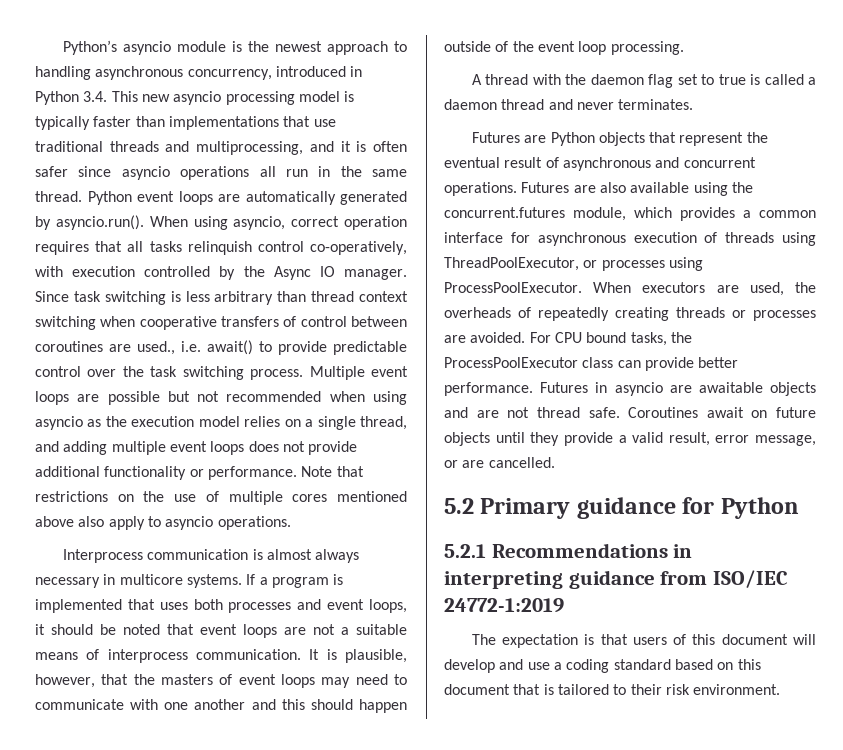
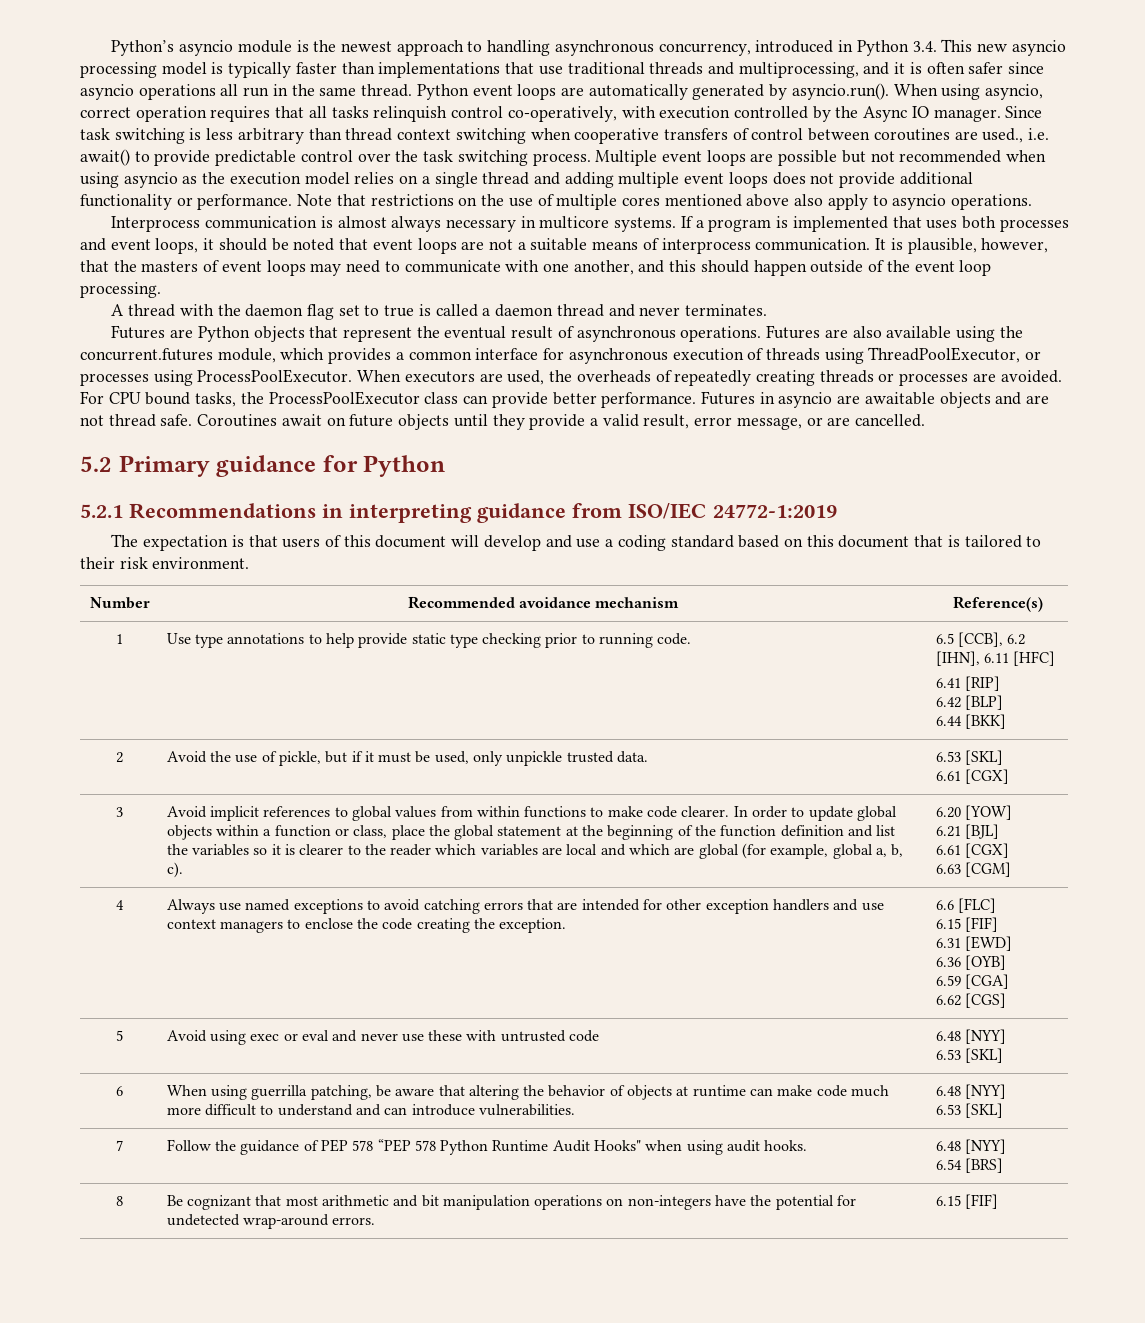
[360,416,408,430] thread, -> [482,172,530,185] thread
[194,699,246,710] another -> [573,260,634,275] another,
[655,157,756,168] and concurrent -> (676, 334) none
(781, 689) none -> [89,597,150,609] [407,596,680,609] [952,596,1043,612] [116,634,123,644] [166,633,692,648] [935,632,1026,647] [935,651,1056,666] [935,676,1000,691] [935,695,1003,710] [935,714,1006,729] [116,752,123,763] [166,751,649,766] [935,750,1003,765] [935,769,1009,784] [116,807,123,817] [166,806,898,821] [166,825,896,840] [166,843,904,859] [166,862,183,878] [935,805,1012,820] [935,824,999,839] [935,843,1009,858] [935,862,1011,877] [116,900,124,910] [166,899,884,914] [166,918,567,933] [935,898,996,913] [935,917,998,932] [935,936,1012,951] [935,955,1006,970] [935,974,1009,989] [935,993,1006,1008] [116,1030,123,1041] [166,1030,600,1045] [935,1029,1006,1044] [935,1048,1003,1063] [116,1086,123,1096] [166,1085,890,1100] [166,1104,575,1116] [935,1084,1006,1099] [935,1103,1003,1118] [116,1140,123,1151] [166,1139,808,1155] [935,1139,1006,1154] [935,1158,1003,1173] [116,1196,123,1206] [166,1195,857,1210] [166,1214,376,1229] [935,1194,998,1209] // Number | Recommended avoidance mechanism | Reference(s) // 1 | Use type annotations to help provide static type checking prior to running code. | 6.5 [CCB], 6.2 [IHN], 6.11 [HFC] // 6.41 [RIP] // 6.42 [BLP] // 6.44 [BKK] // 2 | Avoid the use of pickle, but if it must be used, only unpickle trusted data. | 6.53 [SKL] // 6.61 [CGX] // 3 | Avoid implicit references to global values from within functions to make code clearer. In order to update global objects within a function or class, place the global statement at the beginning of the function definition and list the variables so it is clearer to the reader which variables are local and which are global (for example, global a, b, c). | 6.20 [YOW] // 6.21 [BJL] // 6.61 [CGX] // 6.63 [CGM] // 4 | Always use named exceptions to avoid catching errors that are intended for other exception handlers and use context managers to enclose the code creating the exception. | 6.6 [FLC] // 6.15 [FIF] // 6.31 [EWD] // 6.36 [OYB] // 6.59 [CGA] // 6.62 [CGS] // 5 | Avoid using exec or eval and never use these with untrusted code | 6.48 [NYY] // 6.53 [SKL] // 6 | When using guerrilla patching, be aware that altering the behavior of objects at runtime can make code much more difficult to understand and can introduce vulnerabilities. | 6.48 [NYY] // 6.53 [SKL] // 7 | Follow the guidance of PEP 578 “PEP 578 Python Runtime Audit Hooks" when using audit hooks. | 6.48 [NYY] // 6.54 [BRS] // 8 | Be cognizant that most arithmetic and bit manipulation operations on non-integers have the potential for undetected wrap-around errors. | 6.15 [FIF]

